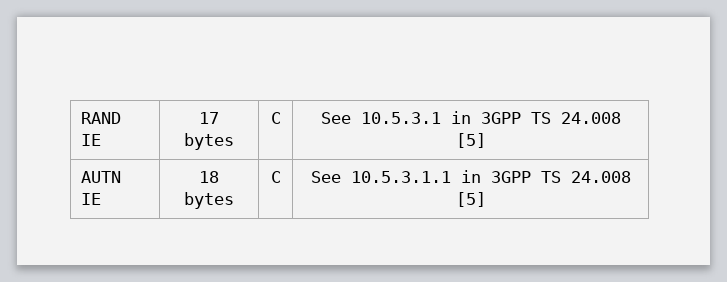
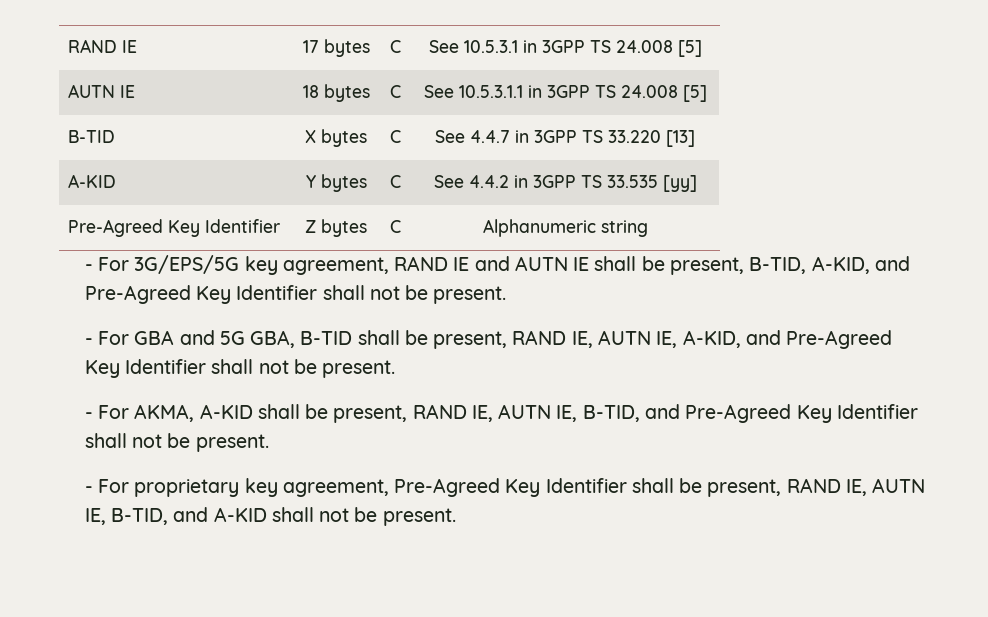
(486, 199) none -> [68,130,116,143] [305,129,367,147] [389,130,401,143] [435,130,695,147] [68,174,117,188] [305,174,367,192] [389,175,401,188] [433,175,697,192] [68,219,281,237] [305,219,367,237] [389,220,401,233] [482,219,648,237] [84,255,910,275] [84,285,507,304] [84,330,893,349] [84,359,396,378] [84,404,918,423] [84,433,269,452] [84,478,926,497] [84,507,456,526] // B-TID | X bytes | C | See 4.4.7 in 3GPP TS 33.220 [13] // A-KID | Y bytes | C | See 4.4.2 in 3GPP TS 33.535 [yy] // Pre-Agreed Key Identifier | Z bytes | C | Alphanumeric string // - For 3G/EPS/5G key agreement, RAND IE and AUTN IE shall be present, B-TID, A-KID, and Pre-Agreed Key Identifier shall not be present. // - For GBA and 5G GBA, B-TID shall be present, RAND IE, AUTN IE, A-KID, and Pre-Agreed Key Identifier shall not be present. // - For AKMA, A-KID shall be present, RAND IE, AUTN IE, B-TID, and Pre-Agreed Key Identifier shall not be present. // - For proprietary key agreement, Pre-Agreed Key Identifier shall be present, RAND IE, AUTN IE, B-TID, and A-KID shall not be present.

